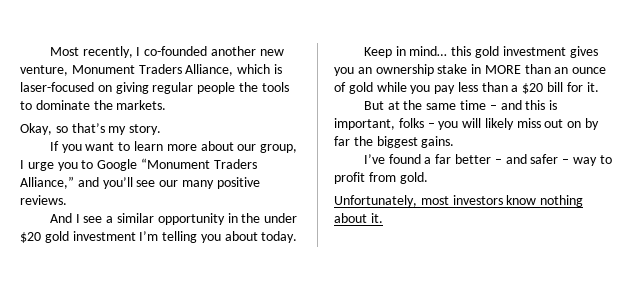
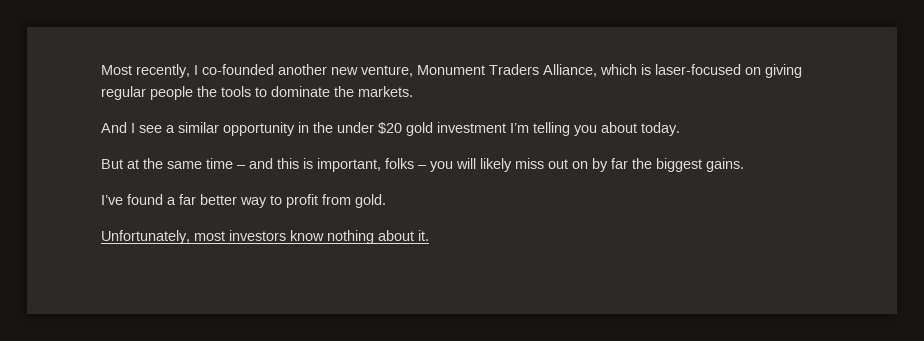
[20,123,162,135] [49,141,298,153] [20,158,257,171] [20,176,260,189] [20,195,67,205] // Okay, so that’s my story. // If you want to learn more about our group, I urge you to Google “Monument Traders Alliance,” and you’ll see our many positive reviews. -> (413, 91) none
[363,46,598,58] [334,64,607,76] [334,82,599,94] // Keep in mind… this gold investment gives you an ownership stake in MORE than an ounce of gold while you pay less than a $20 bill for it. -> (680, 129) none
[494,154,570,164] – and safer – -> (237, 199) none

